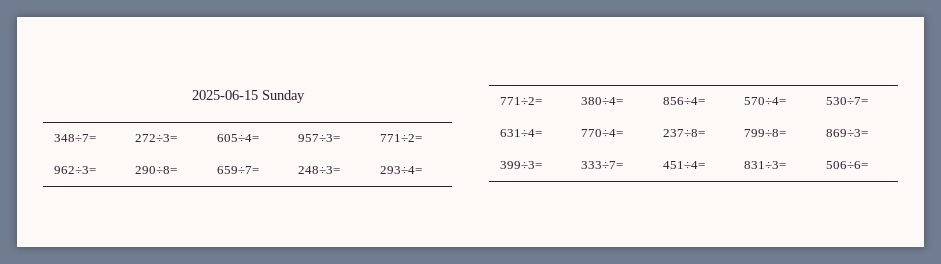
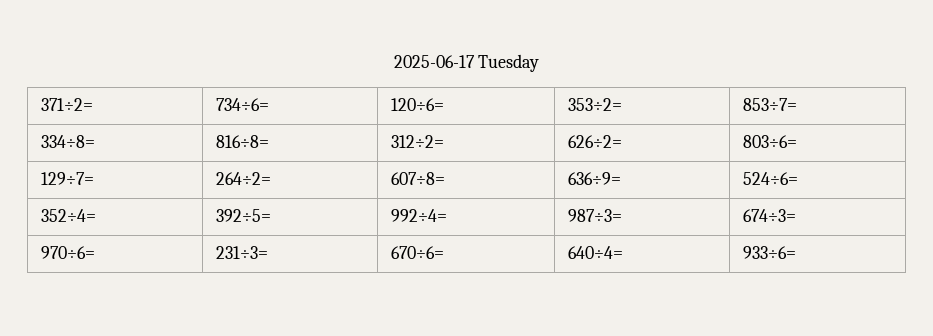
[191,90,305,103] [53,134,96,142] [134,134,177,142] [216,134,259,142] [297,134,340,142] [379,134,422,142] [53,166,96,174] [134,166,177,174] [216,166,259,174] [297,166,340,174] [379,166,422,174] [499,97,542,105] [580,97,623,105] [662,97,705,105] [743,97,786,105] [825,97,868,105] [499,129,542,137] [580,129,623,137] [662,129,705,137] [743,129,786,137] [825,129,868,137] [499,161,542,169] [580,161,623,169] [662,161,705,169] [743,161,786,169] [825,161,868,169] 2025-06-15 Sunday // 348÷7= | 272÷3= | 605÷4= | 957÷3= | 771÷2= // 962÷3= | 290÷8= | 659÷7= | 248÷3= | 293÷4= // 771÷2= | 380÷4= | 856÷4= | 570÷4= | 530÷7= // 631÷4= | 770÷4= | 237÷8= | 799÷8= | 869÷3= // 399÷3= | 333÷7= | 451÷4= | 831÷3= | 506÷6= -> [393,54,540,72] [40,98,93,111] [215,98,269,111] [390,98,444,111] [567,98,622,111] [742,98,797,111] [40,135,95,148] [215,135,269,148] [390,135,444,148] [567,135,622,148] [742,135,797,148] [40,172,94,185] [215,172,271,185] [390,172,445,185] [567,172,621,185] [742,172,798,185] [40,209,96,222] [215,209,271,222] [390,209,447,222] [567,209,622,222] [742,209,796,222] [40,246,95,259] [215,246,268,259] [390,246,444,259] [567,246,623,259] [742,246,796,259] 2025-06-17 Tuesday // 371÷2= | 734÷6= | 120÷6= | 353÷2= | 853÷7= // 334÷8= | 816÷8= | 312÷2= | 626÷2= | 803÷6= // 129÷7= | 264÷2= | 607÷8= | 636÷9= | 524÷6= // 352÷4= | 392÷5= | 992÷4= | 987÷3= | 674÷3= // 970÷6= | 231÷3= | 670÷6= | 640÷4= | 933÷6=

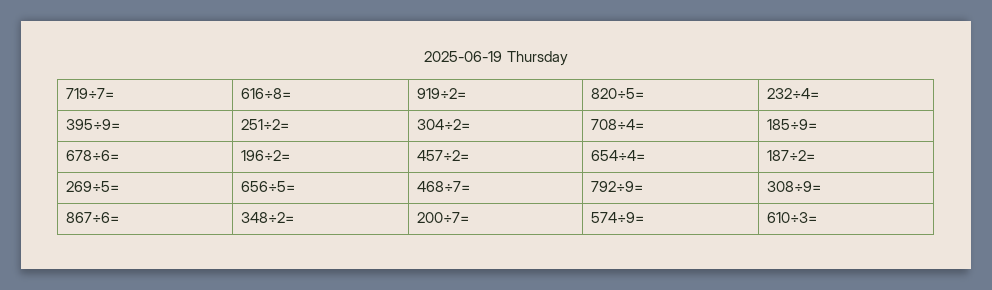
[393,54,540,72] [40,98,93,111] [215,98,269,111] [390,98,444,111] [567,98,622,111] [742,98,797,111] [40,135,95,148] [215,135,269,148] [390,135,444,148] [567,135,622,148] [742,135,797,148] [40,172,94,185] [215,172,271,185] [390,172,445,185] [567,172,621,185] [742,172,798,185] [40,209,96,222] [215,209,271,222] [390,209,447,222] [567,209,622,222] [742,209,796,222] [40,246,95,259] [215,246,268,259] [390,246,444,259] [567,246,623,259] [742,246,796,259] 2025-06-17 Tuesday // 371÷2= | 734÷6= | 120÷6= | 353÷2= | 853÷7= // 334÷8= | 816÷8= | 312÷2= | 626÷2= | 803÷6= // 129÷7= | 264÷2= | 607÷8= | 636÷9= | 524÷6= // 352÷4= | 392÷5= | 992÷4= | 987÷3= | 674÷3= // 970÷6= | 231÷3= | 670÷6= | 640÷4= | 933÷6= -> [424,51,568,66] [66,88,115,99] [241,88,292,99] [417,88,467,99] [591,88,645,99] [767,88,820,99] [66,119,121,130] [241,119,290,130] [417,119,471,130] [591,119,645,130] [767,119,818,130] [66,150,120,161] [241,150,291,161] [417,150,470,161] [591,150,646,161] [767,150,816,161] [66,181,120,192] [241,181,296,192] [417,181,471,192] [591,181,644,192] [767,181,822,192] [66,212,120,223] [241,212,295,223] [417,212,470,223] [591,212,645,223] [767,212,818,223] 2025-06-19 Thursday // 719÷7= | 616÷8= | 919÷2= | 820÷5= | 232÷4= // 395÷9= | 251÷2= | 304÷2= | 708÷4= | 185÷9= // 678÷6= | 196÷2= | 457÷2= | 654÷4= | 187÷2= // 269÷5= | 656÷5= | 468÷7= | 792÷9= | 308÷9= // 867÷6= | 348÷2= | 200÷7= | 574÷9= | 610÷3=

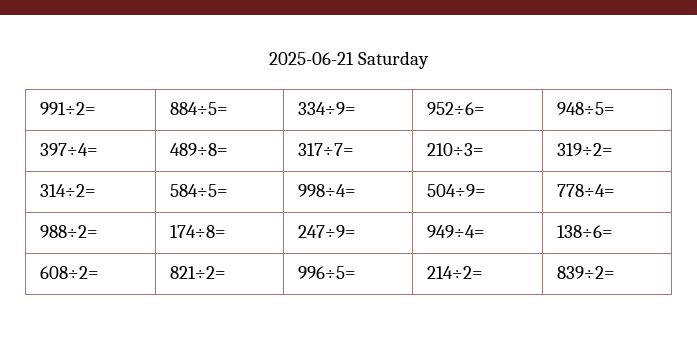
[424,51,568,66] [66,88,115,99] [241,88,292,99] [417,88,467,99] [591,88,645,99] [767,88,820,99] [66,119,121,130] [241,119,290,130] [417,119,471,130] [591,119,645,130] [767,119,818,130] [66,150,120,161] [241,150,291,161] [417,150,470,161] [591,150,646,161] [767,150,816,161] [66,181,120,192] [241,181,296,192] [417,181,471,192] [591,181,644,192] [767,181,822,192] [66,212,120,223] [241,212,295,223] [417,212,470,223] [591,212,645,223] [767,212,818,223] 2025-06-19 Thursday // 719÷7= | 616÷8= | 919÷2= | 820÷5= | 232÷4= // 395÷9= | 251÷2= | 304÷2= | 708÷4= | 185÷9= // 678÷6= | 196÷2= | 457÷2= | 654÷4= | 187÷2= // 269÷5= | 656÷5= | 468÷7= | 792÷9= | 308÷9= // 867÷6= | 348÷2= | 200÷7= | 574÷9= | 610÷3= -> [268,51,430,69] [39,102,96,115] [169,102,228,115] [297,102,356,115] [426,102,485,115] [556,102,615,115] [39,143,98,156] [169,143,228,156] [297,143,354,156] [426,143,484,156] [556,143,613,156] [39,184,96,197] [169,184,228,197] [297,184,356,197] [426,184,486,197] [556,184,615,197] [39,225,98,238] [169,225,226,238] [297,225,356,238] [426,225,485,238] [556,225,613,238] [39,266,99,279] [169,266,226,279] [297,266,356,279] [426,266,483,279] [556,266,615,279] 2025-06-21 Saturday // 991÷2= | 884÷5= | 334÷9= | 952÷6= | 948÷5= // 397÷4= | 489÷8= | 317÷7= | 210÷3= | 319÷2= // 314÷2= | 584÷5= | 998÷4= | 504÷9= | 778÷4= // 988÷2= | 174÷8= | 247÷9= | 949÷4= | 138÷6= // 608÷2= | 821÷2= | 996÷5= | 214÷2= | 839÷2=

